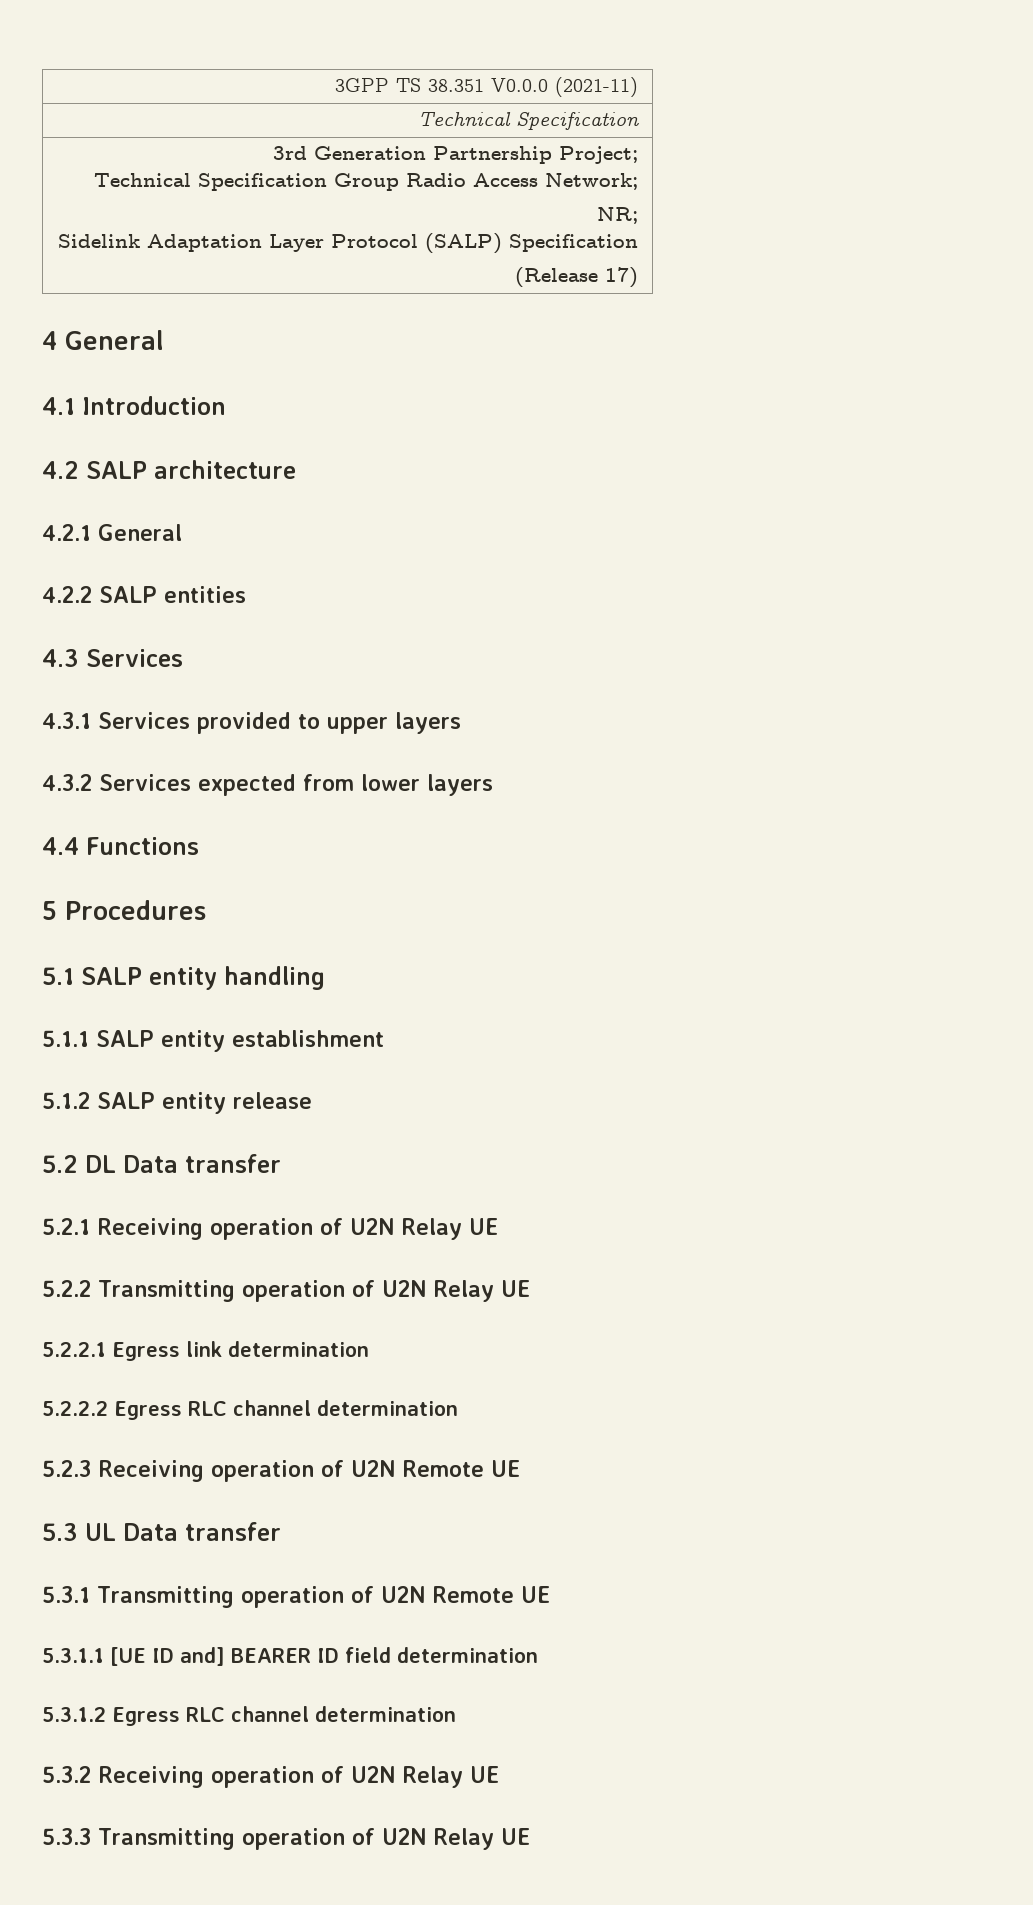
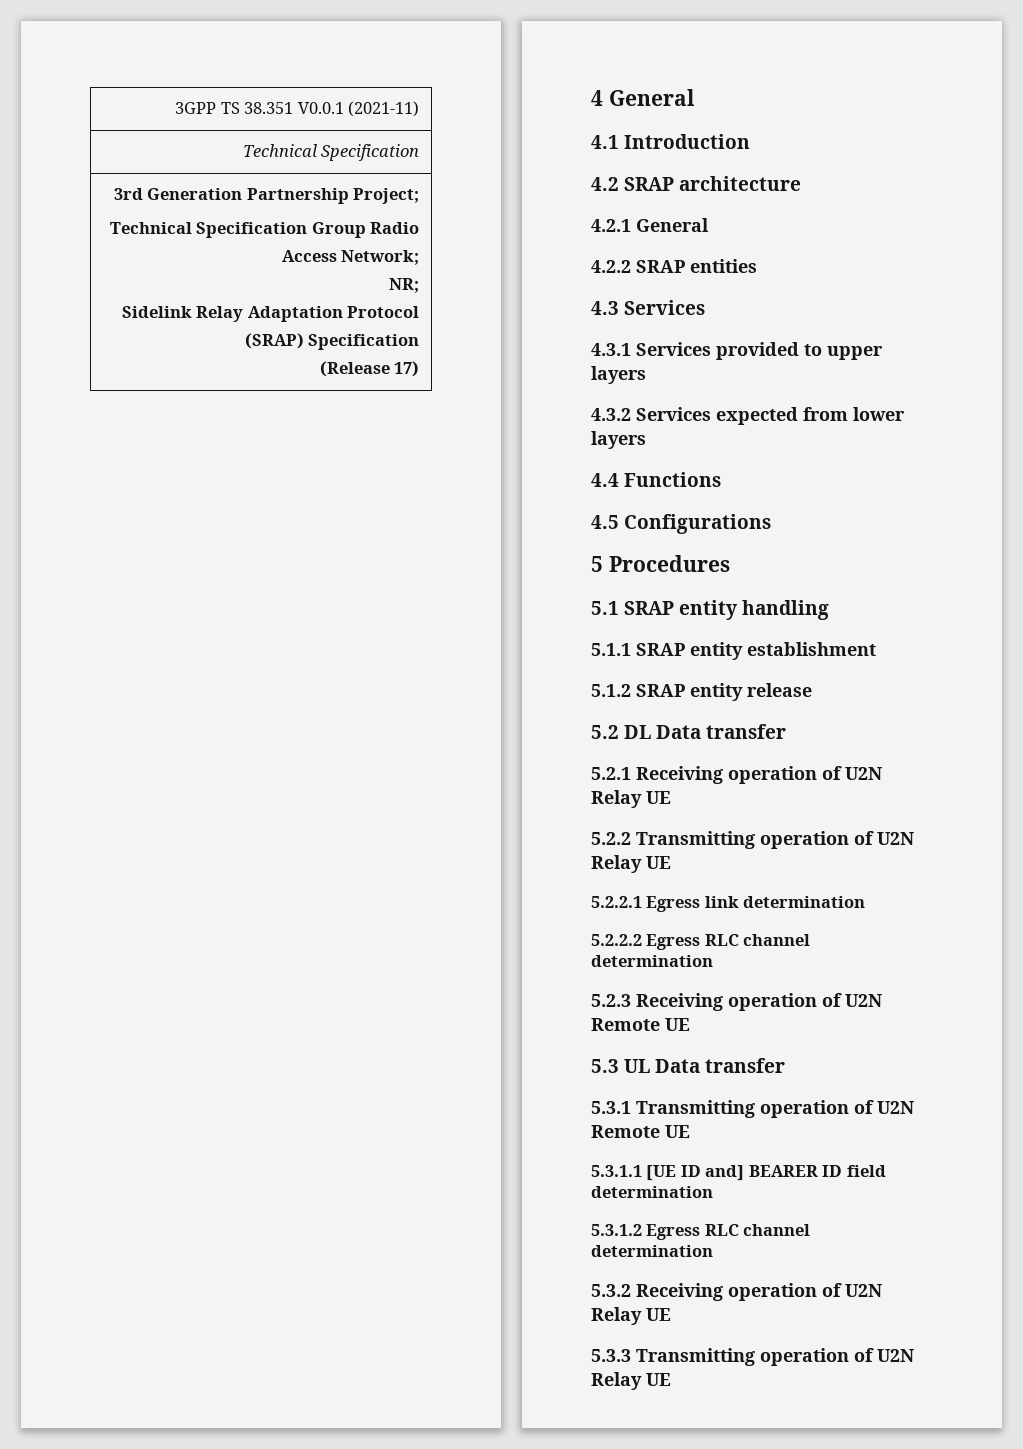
[490,78,548,92] V0.0.0 -> [297,102,344,114] V0.0.1
[146,233,502,254] Adaptation Layer Protocol (SALP) -> [196,306,420,322] [244,333,304,349] Relay Adaptation Protocol (SRAP)
[86,461,147,479] SALP -> [624,177,675,191] SRAP
[99,586,157,603] SALP -> [636,260,685,273] SRAP
(199, 846) none -> [591,514,772,534] // 4.5 Configurations
[81,967,142,985] SALP -> [624,601,675,615] SRAP
[96,1030,154,1047] SALP -> [636,643,685,656] SRAP
[97,1092,155,1109] SALP -> [636,684,685,697] SRAP

